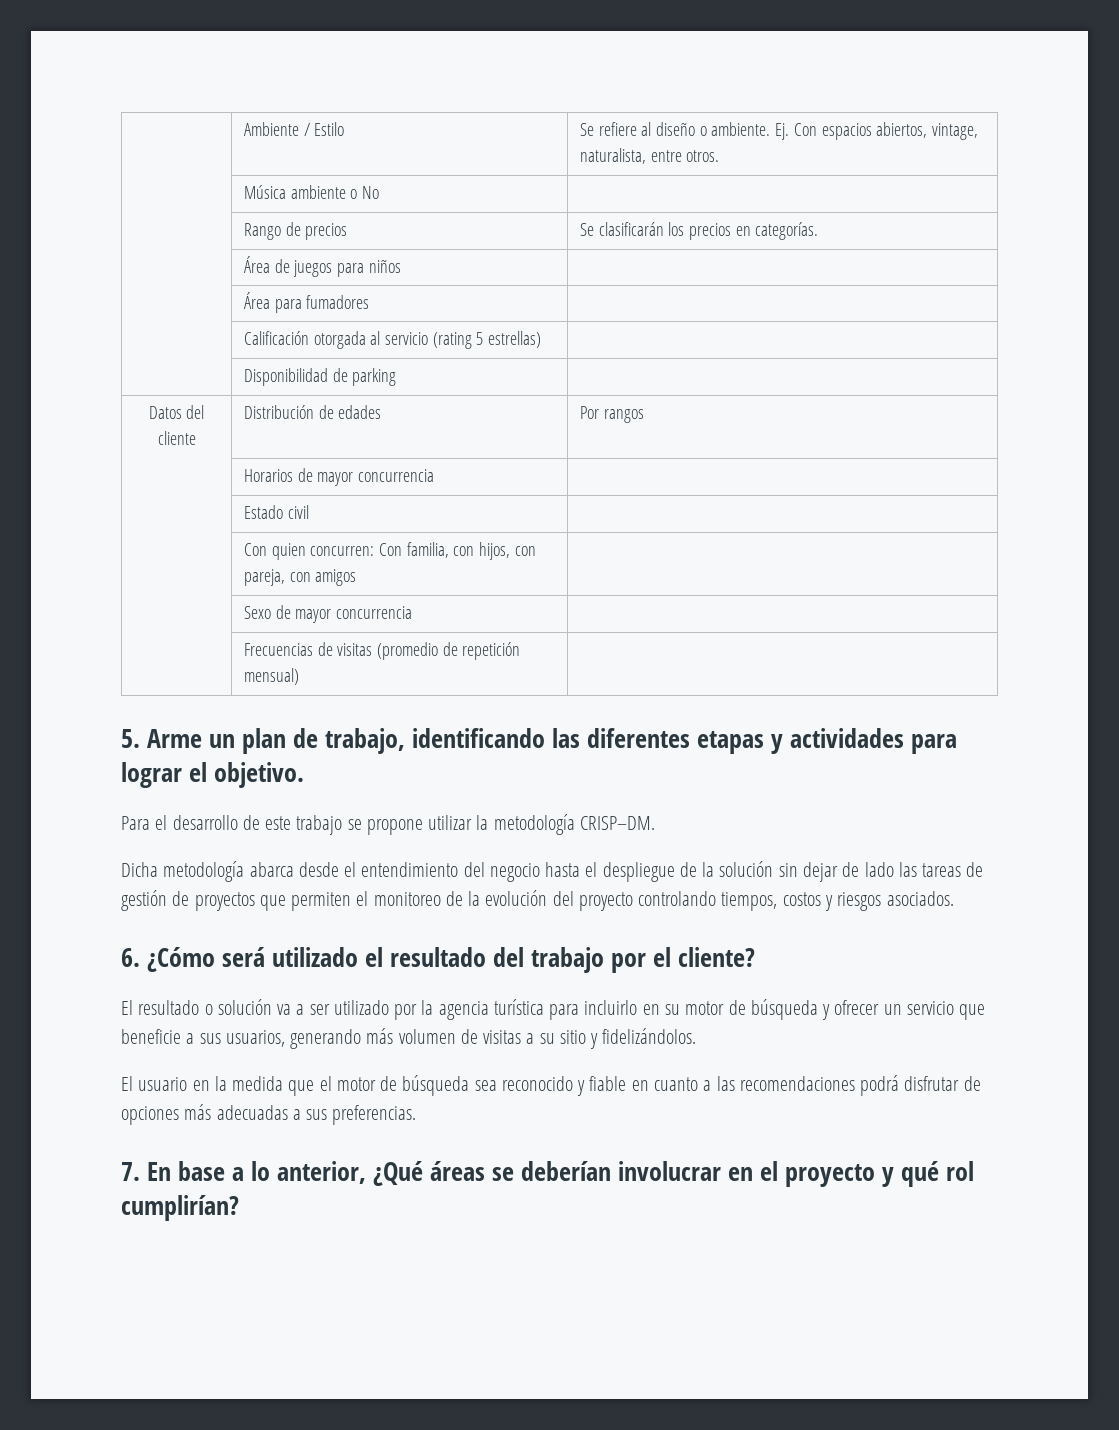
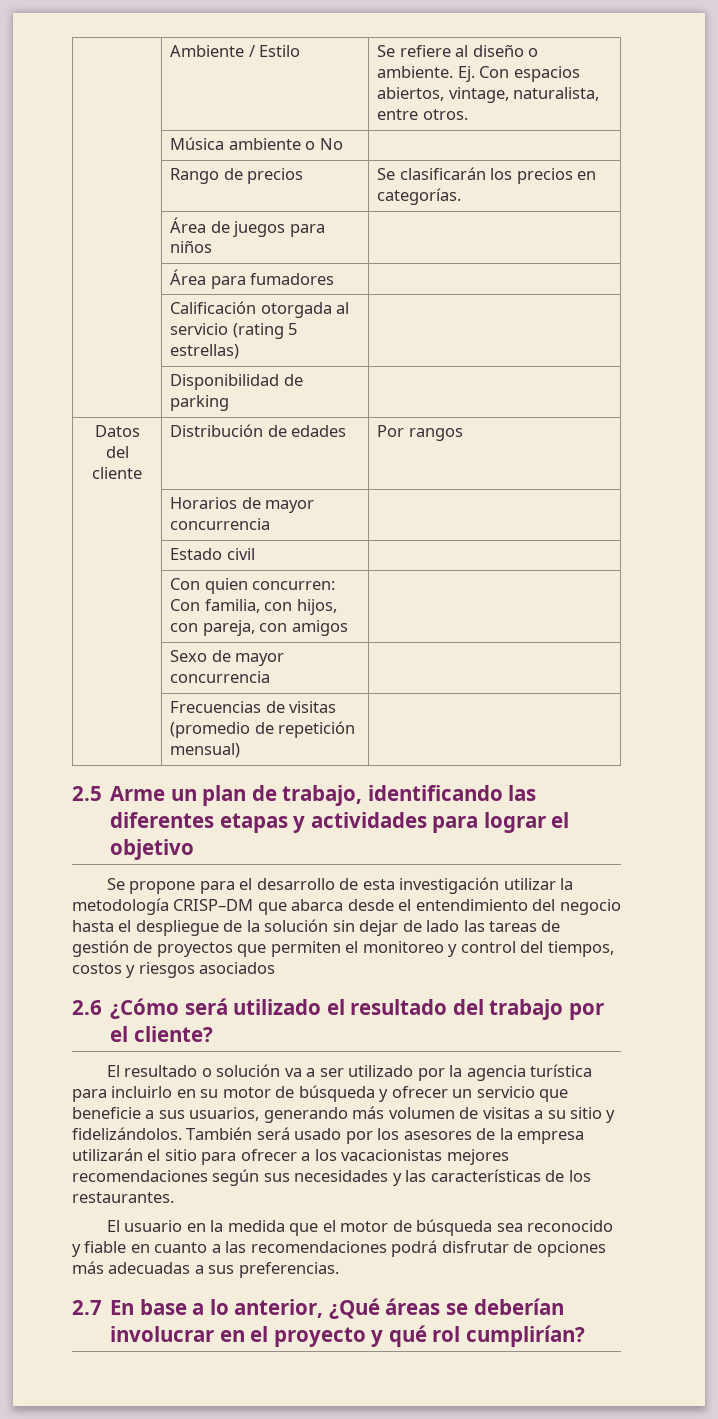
[121,729,140,748] 5. -> [72,786,102,801] 2.5
[214,762,305,788] [121,814,655,835] [121,861,245,882] objetivo. // Para el desarrollo de este trabajo se propone utilizar la metodología CRISP–DM. // Dicha metodología -> [110,839,195,860] [107,877,574,894] [72,898,287,915] objetivo // Se propone para el desarrollo de esta investigación utilizar la metodología CRISP–DM que
[445,890,717,911] de la evolución del proyecto controlando -> [448,941,544,957] y control del
[886,891,954,906] [121,948,140,967] asociados. // 6. -> [199,962,276,974] [72,1000,102,1015] asociados // 2.6
(697, 1036) none -> [186,1127,585,1144] [72,1148,509,1165] [72,1169,591,1186] [72,1192,174,1203] También será usado por los asesores de la empresa utilizarán el sitio para ofrecer a los vacacionistas mejores recomendaciones según sus necesidades y las características de los restaurantes.
[121,1162,140,1181] 7. -> [72,1300,102,1315] 2.7

